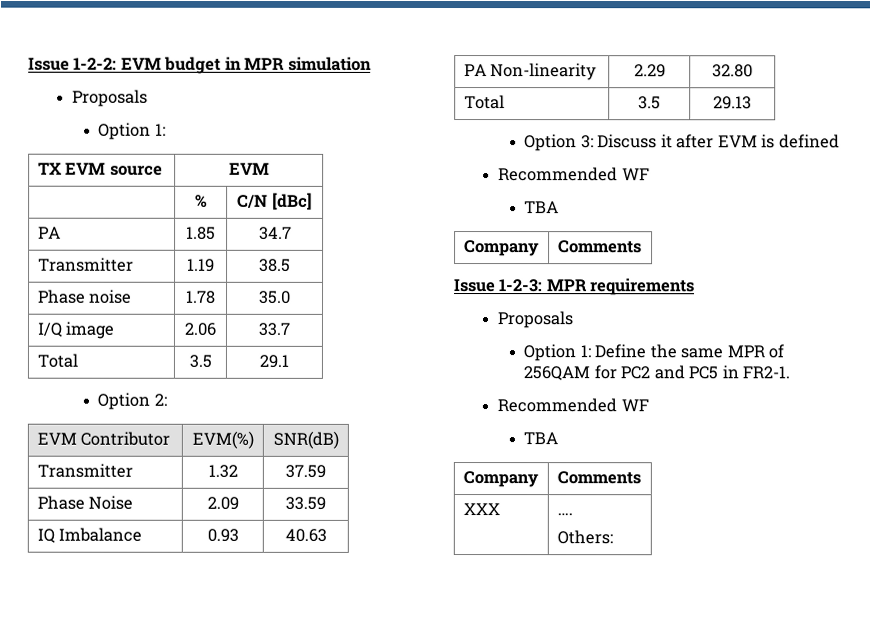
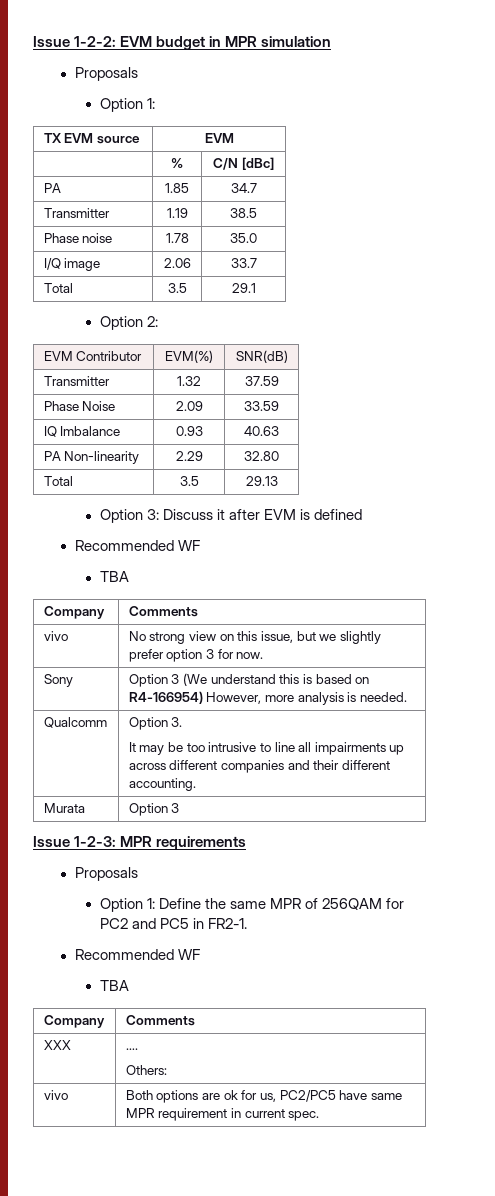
(642, 247) none -> [43,631,68,641] [128,631,381,644] [128,649,264,662] [43,674,73,687] [128,673,370,687] [128,691,407,705] [43,717,107,728] [128,717,183,730] [128,742,405,755] [128,760,390,773] [128,778,196,791] [43,803,85,813] [128,803,180,816] // vivo | No strong view on this issue, but we slightly prefer option 3 for now. // Sony | Option 3 (We understand this is based on R4-166954) However, more analysis is needed. // Qualcomm | Option 3. // It may be too intrusive to line all impairments up across different companies and their different accounting. // Murata | Option 3
(613, 537) none -> [43,1090,68,1100] [125,1090,402,1103] [125,1108,320,1121] // vivo | Both options are ok for us, PC2/PC5 have same MPR requirement in current spec.

